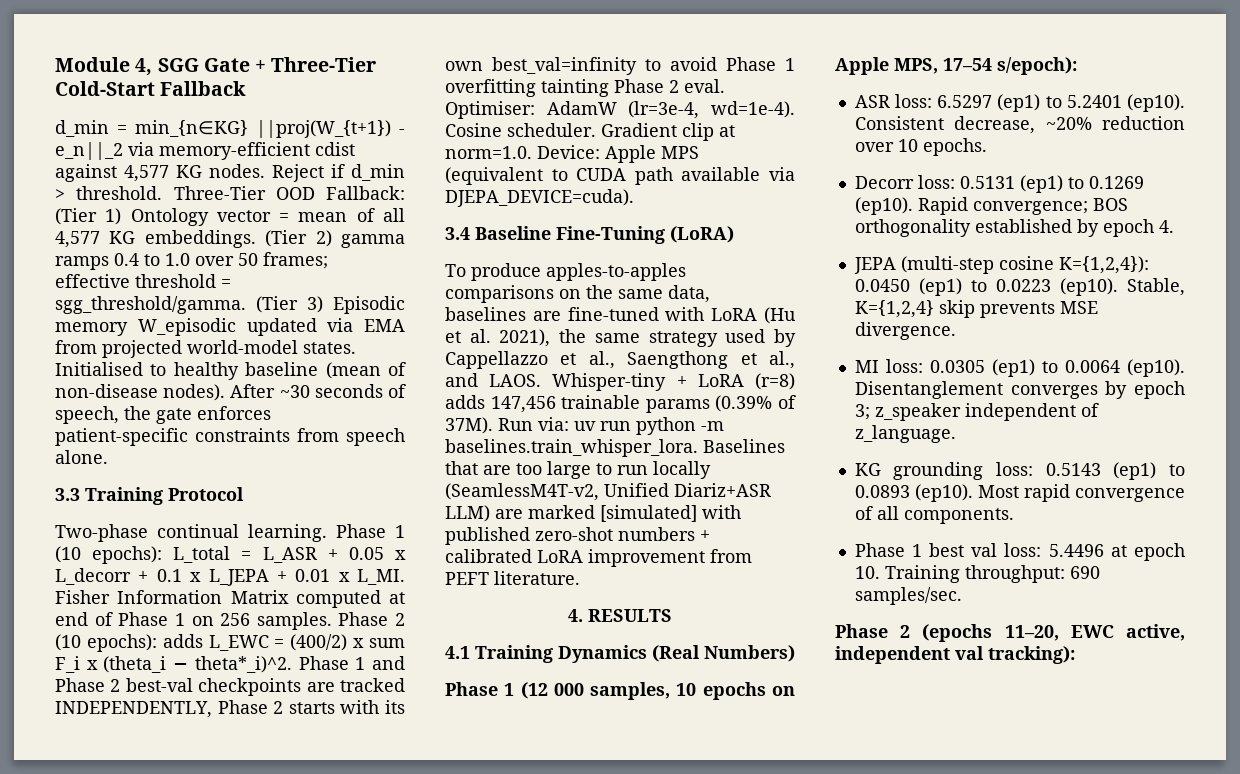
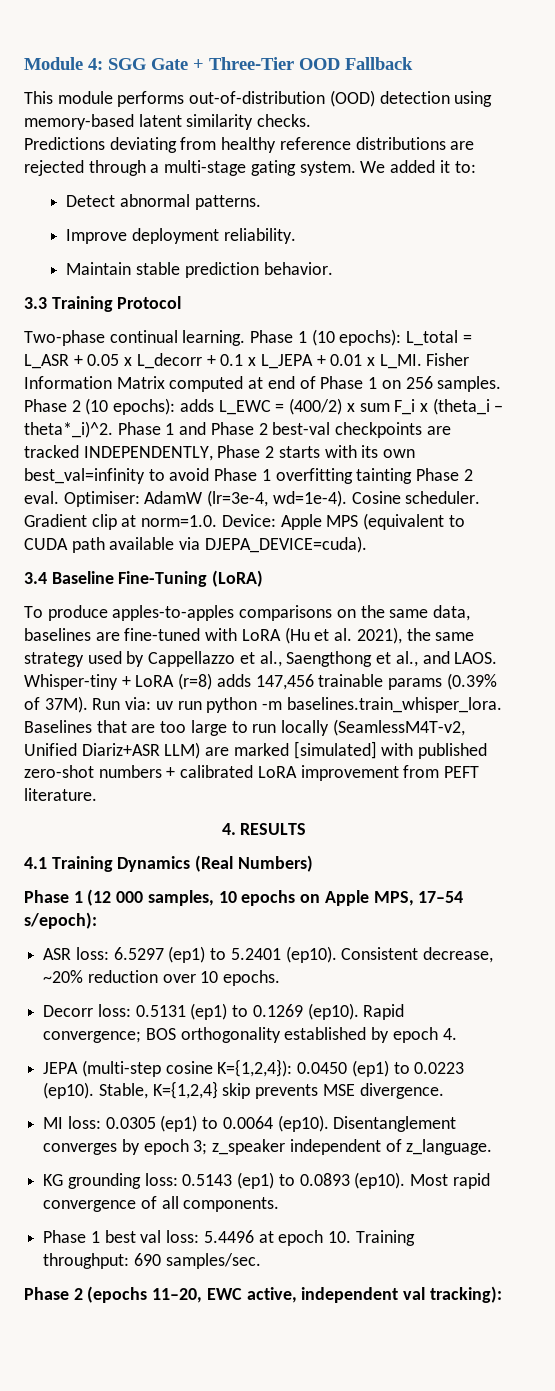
[135,58,153,76] 4, -> [88,58,103,70] 4:
[55,81,155,96] Cold-Start -> [299,58,340,70] OOD
[55,120,405,138] [55,142,355,160] [55,164,405,182] [55,186,405,200] [55,208,405,226] [55,230,405,248] [55,252,328,270] [55,274,231,288] [55,296,405,314] [55,318,405,336] [55,340,356,358] [55,362,406,380] [55,384,406,401] [55,406,271,424] [55,428,405,446] [55,450,108,464] d_min = min_{n∈KG} ||proj(W_{t+1}) - e_n||_2 via memory-efficient cdist against 4,577 KG nodes. Reject if d_min > threshold. Three-Tier OOD Fallback: (Tier 1) Ontology vector = mean of all 4,577 KG embeddings. (Tier 2) gamma ramps 0.4 to 1.0 over 50 frames; effective threshold = sgg_threshold/gamma. (Tier 3) Episodic memory W_episodic updated via EMA from projected world-model states. Initialised to healthy baseline (mean of non-disease nodes). After ~30 seconds of speech, the gate enforces patient-specific constraints from speech alone. -> [24,90,493,107] [24,114,312,130] [24,137,475,153] [24,160,476,176] [66,194,261,210] [66,228,296,244] [66,262,333,278] This module performs out-of-distribution (OOD) detection using memory-based latent similarity checks. // Predictions deviating from healthy reference distributions are rejected through a multi-stage gating system. We added it to: // Detect abnormal patterns. // Improve deployment reliability. // Maintain stable prediction behavior.

